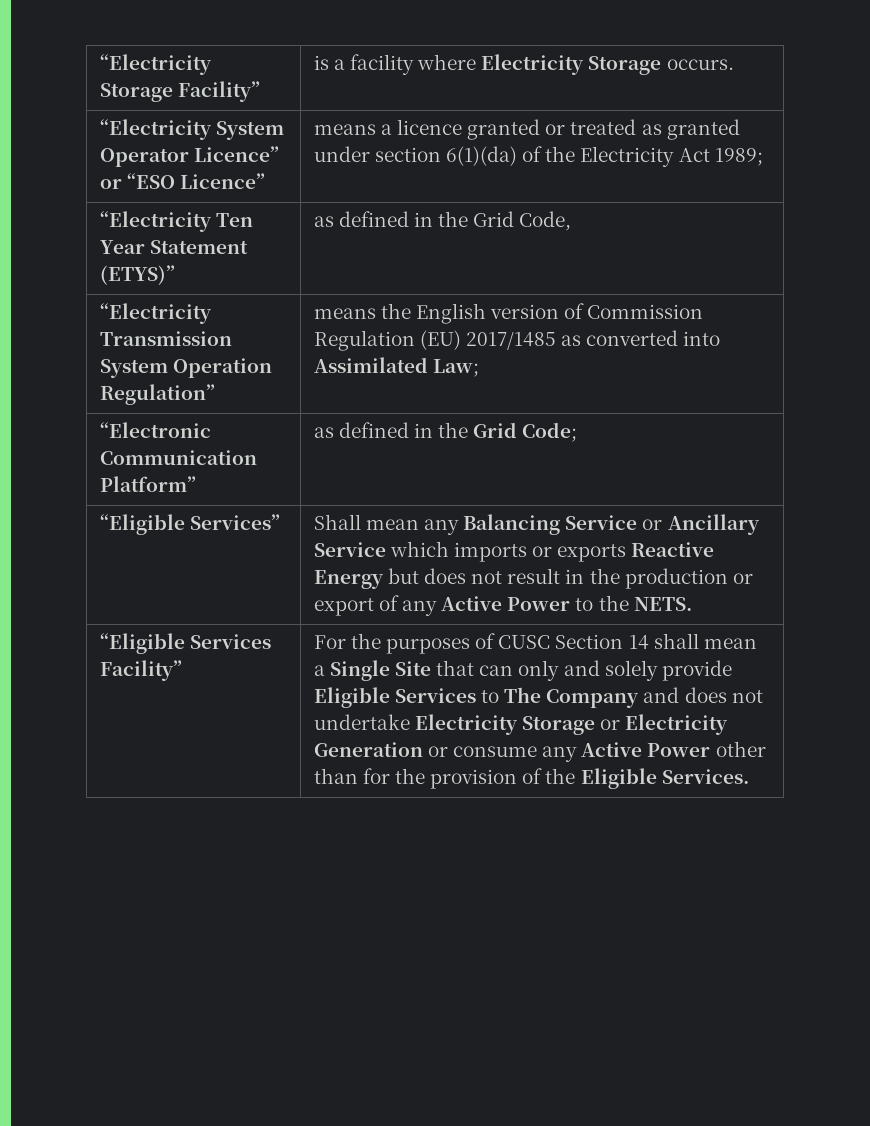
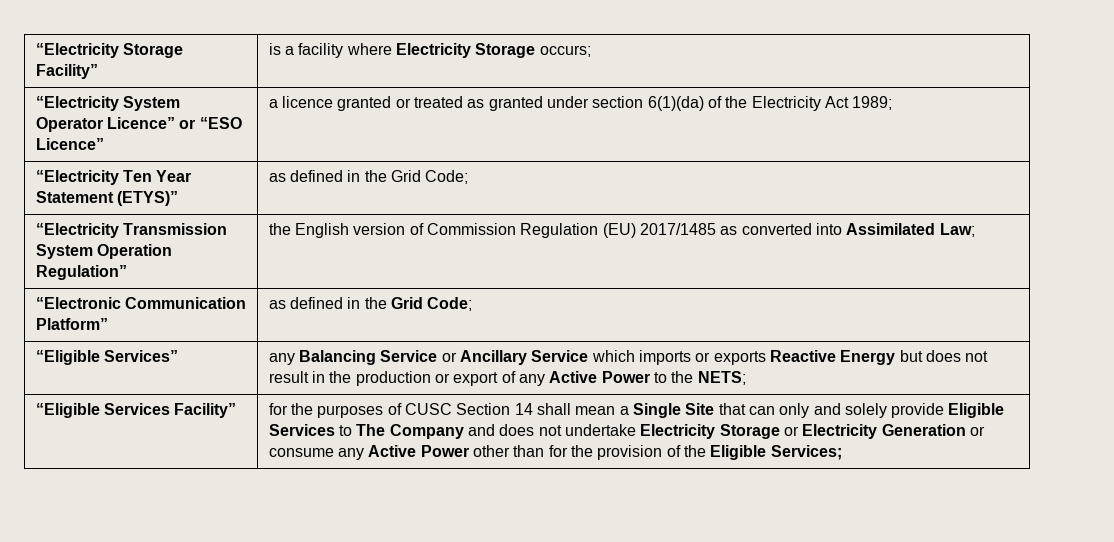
[666,59,734,70] occurs. -> [539,45,591,57] occurs;
[313,124,376,135] means -> (104, 144) none
[519,211,572,231] Code, -> [425,170,469,184] Code;
[313,308,376,319] means -> (127, 272) none
[313,514,419,530] Shall mean -> (179, 356) none
[633,597,692,611] NETS. -> [697,371,746,385] NETS;
[313,635,346,649] For -> [268,403,288,415] for
[661,769,749,784] Services. -> [770,445,842,460] Services;

